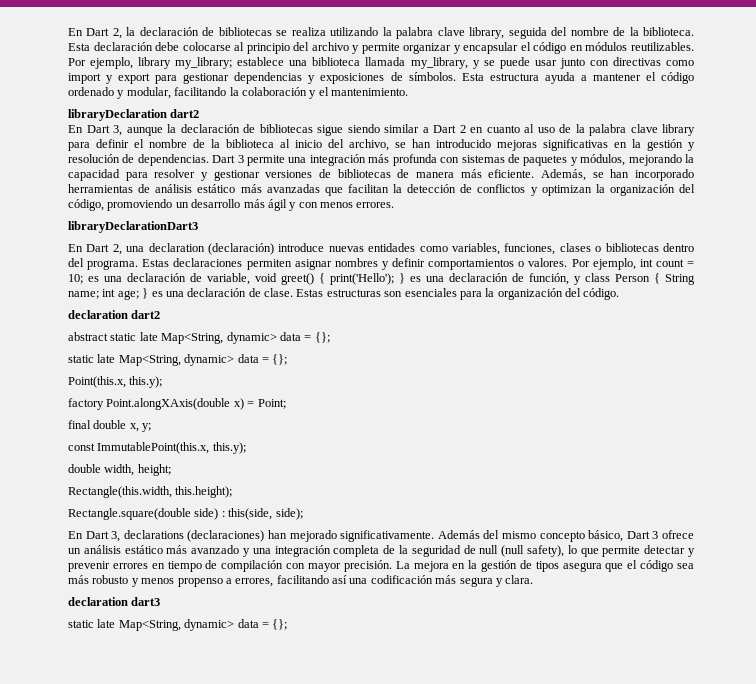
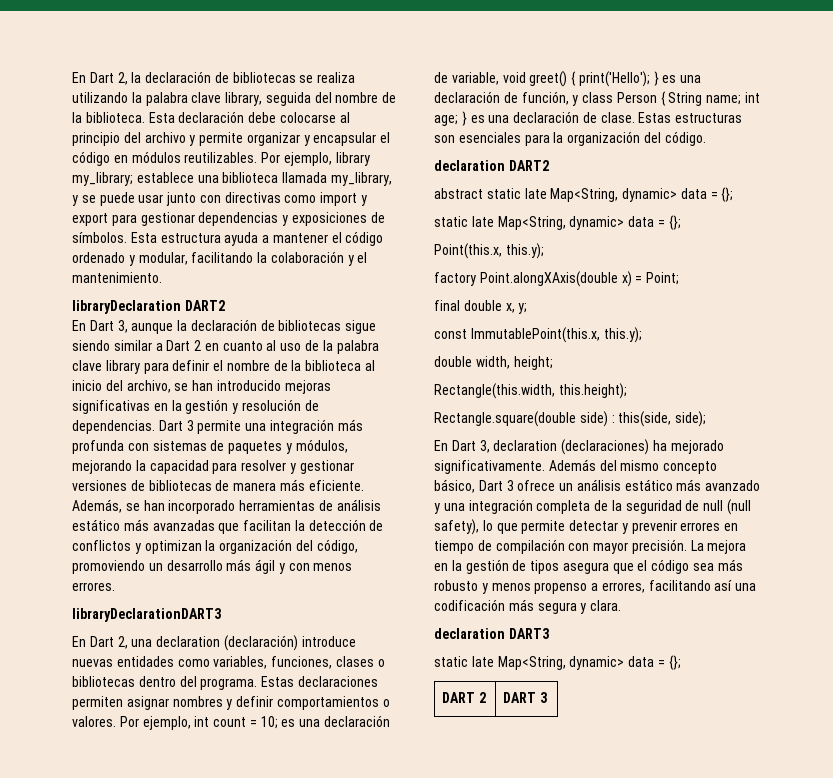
[170,109,200,118] dart2 -> [184,300,225,311] DART2
[68,221,198,233] libraryDeclarationDart3 -> [72,608,221,622] libraryDeclarationDART3
[131,310,161,319] dart2 -> [508,160,549,171] DART2
[123,530,287,542] declarations (declaraciones) han -> [493,439,667,455] declaration (declaraciones) ha
[131,597,161,606] [68,619,288,631] dart3 // static late Map<String, dynamic> data = {}; -> [508,628,549,639] [434,655,681,670] [441,692,486,703] [502,692,547,703] DART3 // static late Map<String, dynamic> data = {}; // DART 2 | DART 3

